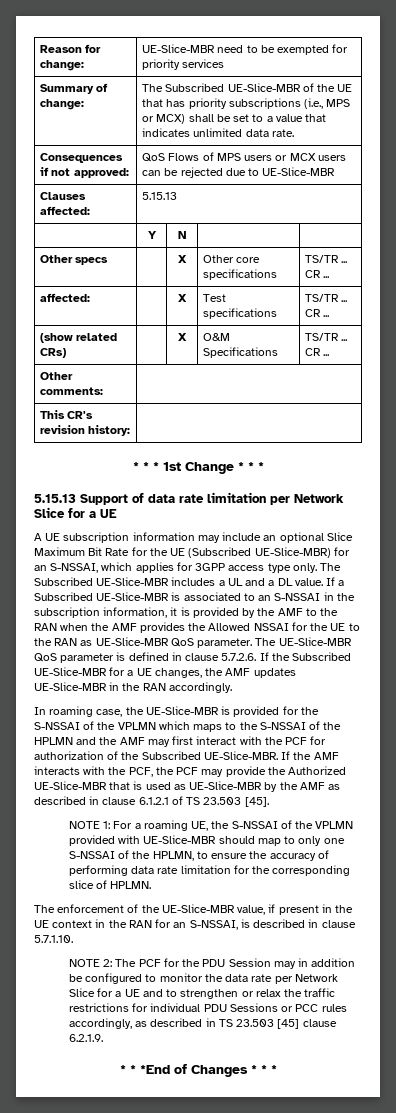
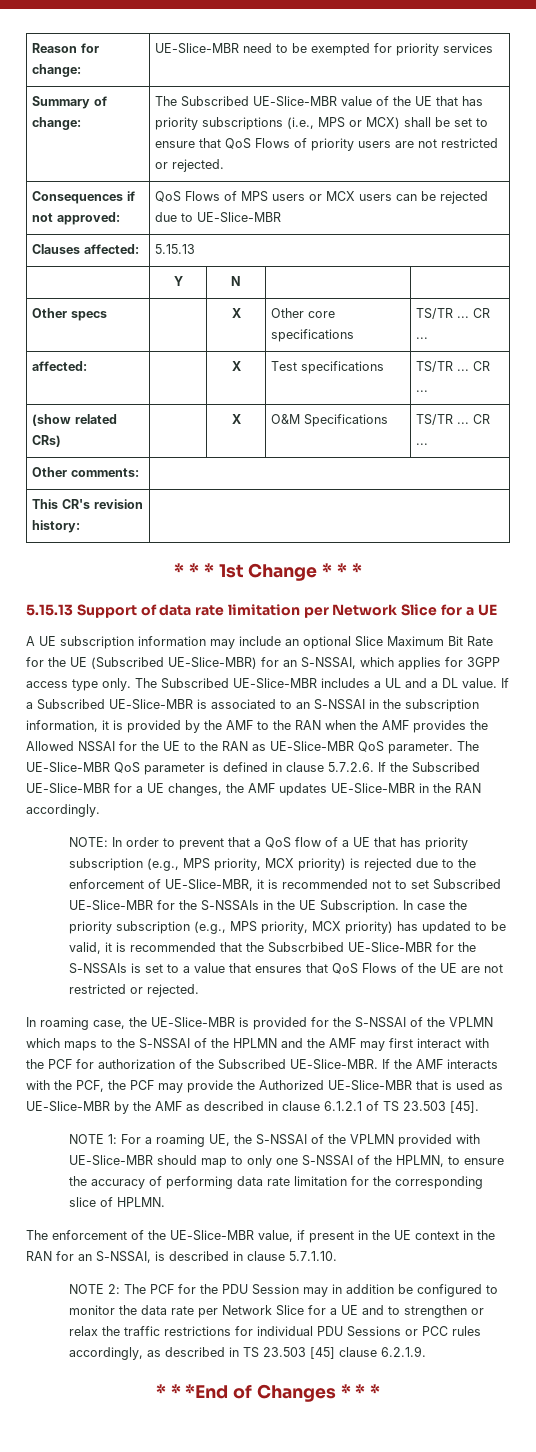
(301, 87) none -> [341,96,373,106] value
[266,114,327,122] [142,128,294,137] a value that indicates unlimited data rate. -> [155,138,499,151] [155,159,225,172] ensure that QoS Flows of priority users are not restricted or rejected.
(232, 687) none -> [69,837,469,850] [69,858,477,871] [69,879,502,891] [69,900,468,913] [69,921,507,934] [69,942,477,954] [69,963,504,974] [69,984,200,997] // NOTE: In order to prevent that a QoS flow of a UE that has priority subscription (e.g., MPS priority, MCX priority) is rejected due to the enforcement of UE-Slice-MBR, it is recommended not to set Subscribed UE-Slice-MBR for the S-NSSAIs in the UE Subscription. In case the priority subscription (e.g., MPS priority, MCX priority) has updated to be valid, it is recommended that the Subscrbibed UE-Slice-MBR for the S-NSSAIs is set to a value that ensures that QoS Flows of the UE are not restricted or rejected.

